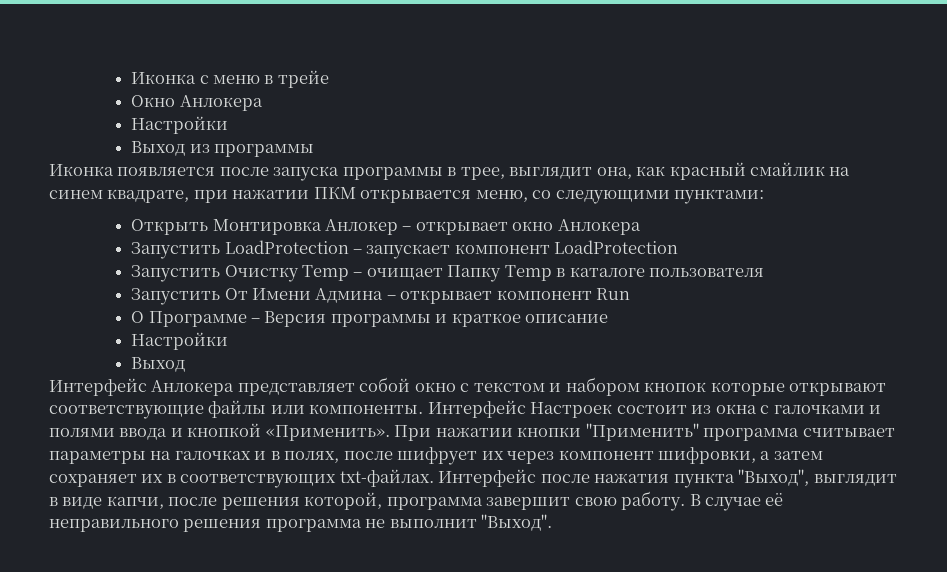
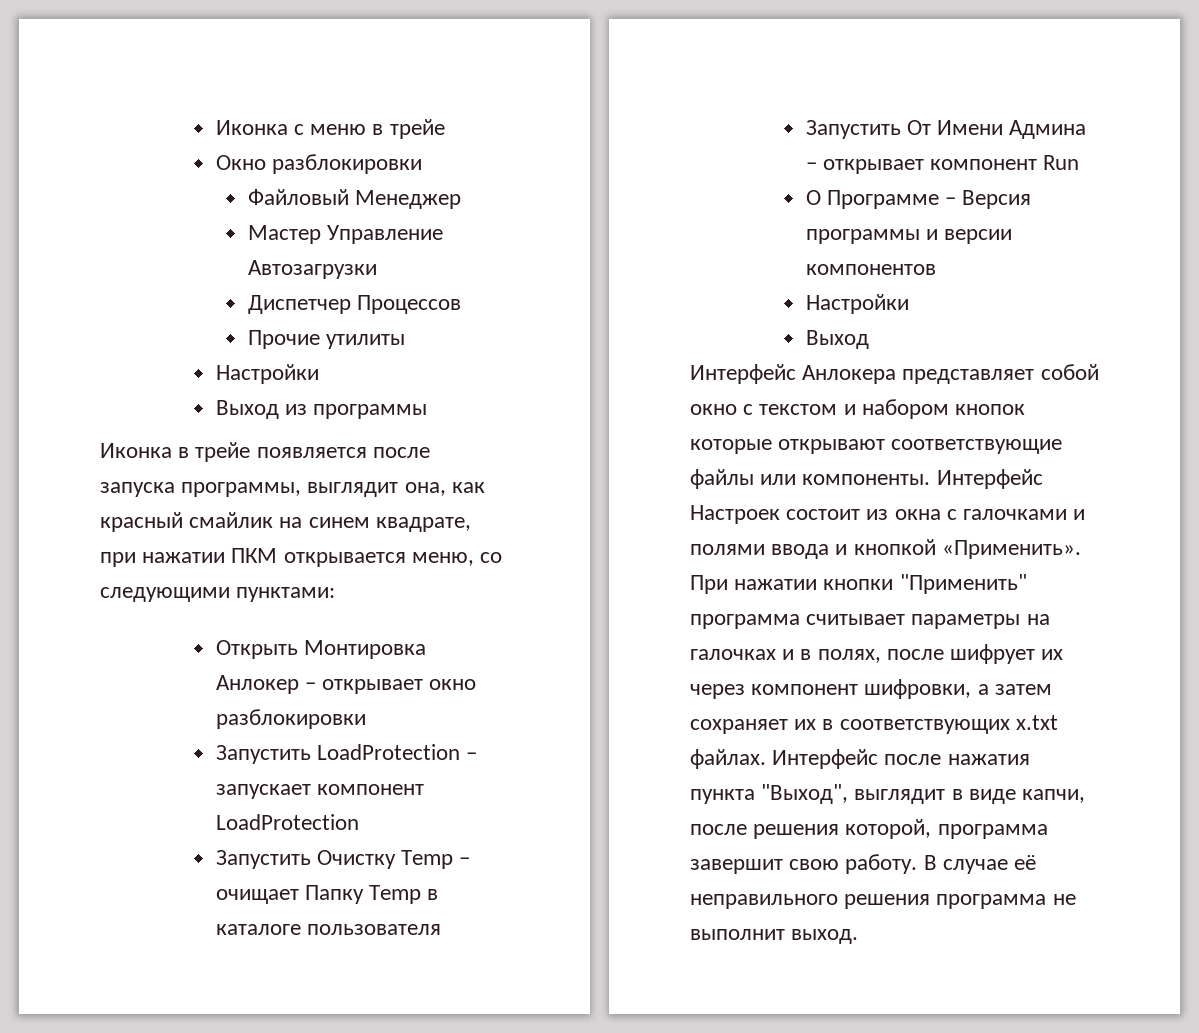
[179,95,263,111] Анлокера -> [272,154,423,174] [248,189,462,209] [248,225,444,244] [248,260,377,279] [248,295,462,314] [248,330,406,349] разблокировки // Файловый Менеджер // Мастер Управление Автозагрузки // Диспетчер Процессов // Прочие утилиты
(114, 170) none -> [178,442,251,462] в трейе
[342,167,505,180] программы в трее, -> [181,482,302,497] программы,
[557,219,641,235] Анлокера -> [215,709,366,729] разблокировки
[451,313,609,327] краткое описание -> [944,229,1013,244] [805,264,936,275] версии компонентов
[339,469,434,487] txt-файлах. -> [1015,715,1058,730] [690,749,766,769] x.txt файлах.
[481,514,553,531] "Выход". -> [791,929,859,944] выход.

